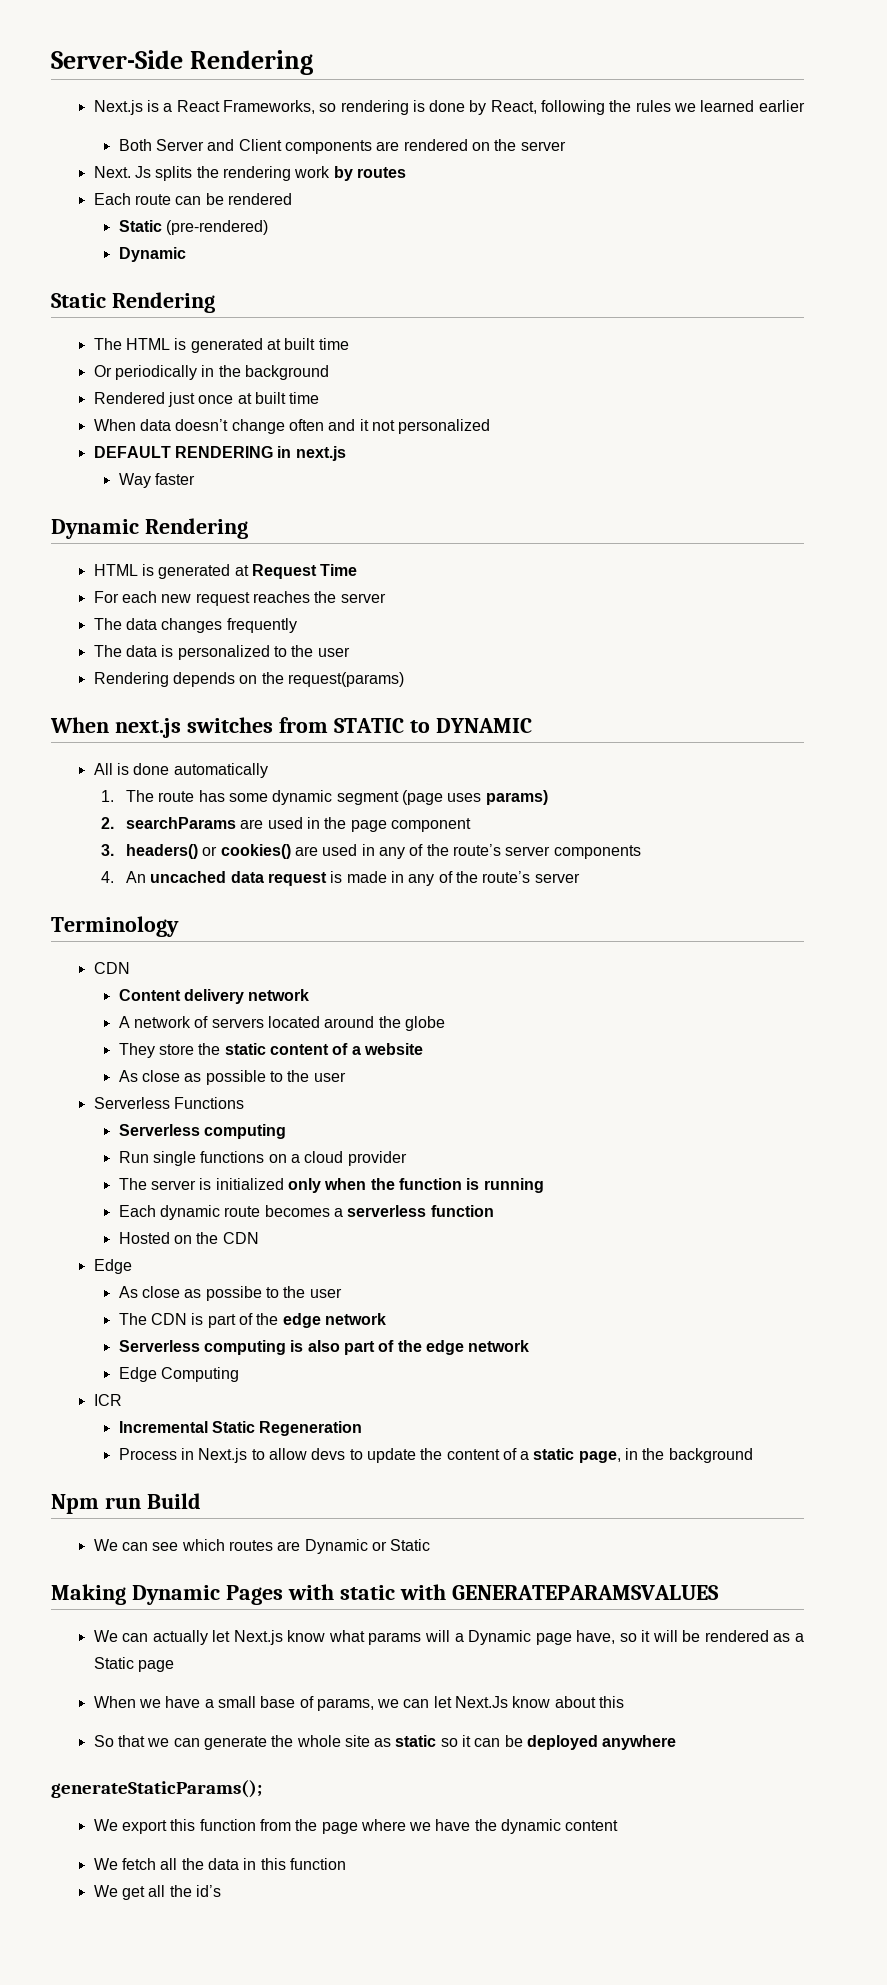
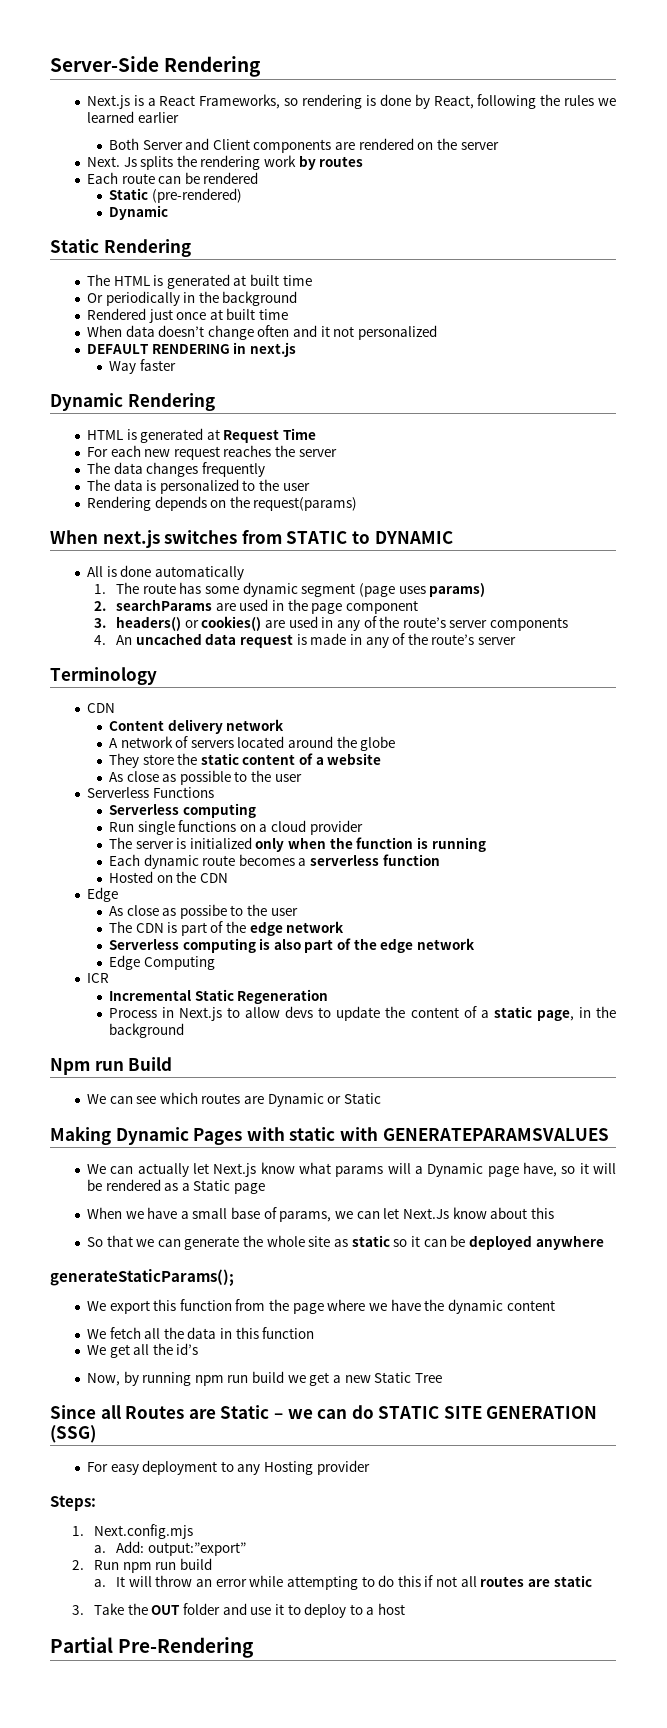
(221, 1891) none -> [86,1371,442,1386] [50,1405,598,1419] [50,1425,96,1443] [86,1460,370,1475] [50,1495,96,1511] [72,1524,194,1539] [94,1541,246,1556] [72,1558,212,1573] [94,1575,592,1590] [72,1603,406,1618] [50,1637,255,1658] // Now, by running npm run build we get a new Static Tree // Since all Routes are Static – we can do STATIC SITE GENERATION (SSG) // For easy deployment to any Hosting provider // Steps: // 1. Next.config.mjs // a. Add: output:”export” // 2. Run npm run build // a. It will throw an error while attempting to do this if not all routes are static // 3. Take the OUT folder and use it to deploy to a host // Partial Pre-Rendering

